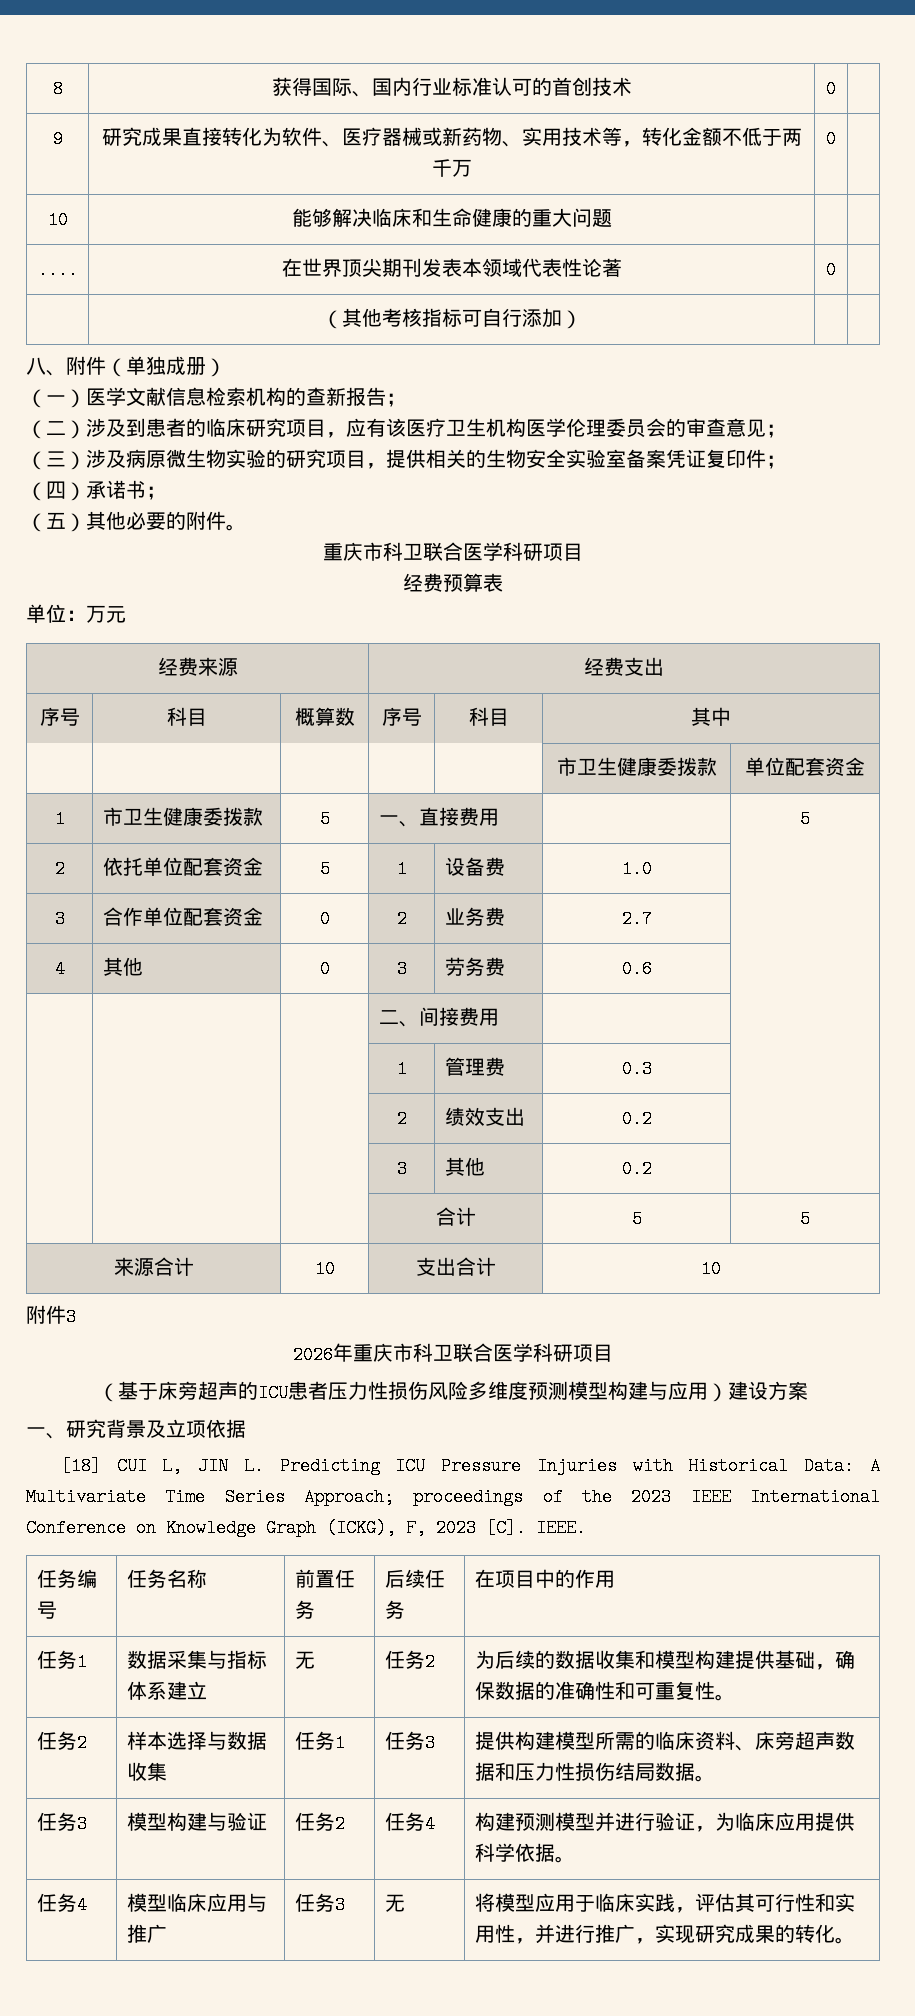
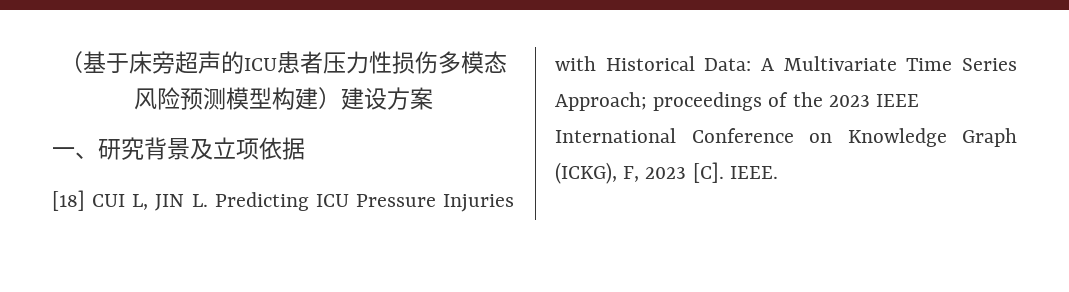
[52,80,63,98] [271,77,632,97] [826,80,836,98] [52,130,63,148] [101,127,802,147] [431,159,472,177] [826,130,836,148] [47,211,68,229] [291,208,612,227] [37,261,78,279] [281,258,622,277] [826,261,836,279] [321,308,582,329] [26,356,226,377] [26,387,406,408] [26,418,786,439] [26,449,786,470] [26,480,166,501] [26,511,246,532] [323,542,583,561] [403,573,503,592] [26,604,126,623] [157,657,238,676] [584,657,664,676] [39,707,80,726] [166,707,207,726] [294,707,355,726] [381,707,422,726] [468,707,509,726] [691,707,731,726] [556,757,717,776] [745,757,865,777] [54,810,65,828] [102,807,263,826] [319,810,330,828] [378,807,499,827] [800,810,810,828] [54,860,65,878] [102,857,263,877] [319,860,330,878] [396,860,407,878] [444,857,505,876] [621,860,652,878] [54,910,65,928] [102,907,263,927] [319,910,330,928] [396,910,407,928] [444,907,505,926] [621,910,652,928] [54,960,65,978] [102,957,143,976] [319,960,330,978] [396,960,407,978] [444,957,505,976] [621,960,652,978] [378,1007,499,1027] [396,1060,407,1078] [444,1057,505,1076] [621,1060,652,1078] [396,1110,407,1128] [444,1107,525,1126] [621,1110,652,1128] [396,1160,407,1178] [444,1157,485,1176] [621,1160,652,1178] [435,1207,476,1226] [631,1210,642,1228] [800,1210,810,1228] [113,1257,194,1276] [314,1260,335,1278] [415,1257,496,1276] [701,1260,721,1278] [26,1305,76,1326] [293,1343,613,1364] 8 | 获得国际、国内行业标准认可的首创技术 | 0 | // 9 | 研究成果直接转化为软件、医疗器械或新药物、实用技术等，转化金额不低于两千万 | 0 | // 10 | 能够解决临床和生命健康的重大问题 | | // .... | 在世界顶尖期刊发表本领域代表性论著 | 0 | // | （其他考核指标可自行添加） | | // 八、附件（单独成册） // （一）医学文献信息检索机构的查新报告； // （二）涉及到患者的临床研究项目，应有该医疗卫生机构医学伦理委员会的审查意见； // （三）涉及病原微生物实验的研究项目，提供相关的生物安全实验室备案凭证复印件； // （四）承诺书； // （五）其他必要的附件。 // 重庆市科卫联合医学科研项目 // 经费预算表 // 单位：万元 // 经费来源 | 经费支出 // 序号 | 科目 | 概算数 | 序号 | 科目 | 其中 // | | | | | 市卫生健康委拨款 | 单位配套资金 // 1 | 市卫生健康委拨款 | 5 | 一、直接费用 | | 5 // 2 | 依托单位配套资金 | 5 | 1 | 设备费 | 1.0 | // 3 | 合作单位配套资金 | 0 | 2 | 业务费 | 2.7 | // 4 | 其他 | 0 | 3 | 劳务费 | 0.6 | // | | | 二、间接费用 | | // | | | 1 | 管理费 | 0.3 | // | | | 2 | 绩效支出 | 0.2 | // | | | 3 | 其他 | 0.2 | // | | | 合计 | 5 | 5 // 来源合计 | 10 | 支出合计 | 10 // 附件3 // 2026年重庆市科卫联合医学科研项目 // -> (59, 62) none
[428,1381,528,1400] 风险多维度 -> [437,51,507,74] [133,87,180,110] 多模态风险
[648,1381,708,1400] 与应用 -> (318, 98) none
[36,1569,97,1588] [36,1601,57,1619] [126,1569,207,1588] [294,1569,355,1588] [294,1600,315,1619] [384,1569,445,1588] [384,1600,405,1619] [474,1569,615,1588] [36,1650,87,1671] [126,1650,267,1669] [126,1681,207,1700] [294,1651,315,1669] [384,1650,435,1671] [474,1650,855,1670] [474,1681,735,1701] [36,1731,87,1752] [126,1731,267,1750] [126,1762,167,1781] [294,1731,345,1752] [384,1731,435,1752] [474,1731,855,1751] [474,1762,715,1782] [36,1812,87,1833] [126,1812,267,1831] [294,1812,345,1833] [384,1812,435,1833] [474,1812,855,1832] [474,1843,575,1863] [36,1893,87,1914] [126,1893,267,1912] [126,1924,167,1943] [294,1893,345,1914] [384,1894,405,1912] [474,1893,855,1913] [474,1924,855,1944] // 任务编号 | 任务名称 | 前置任务 | 后续任务 | 在项目中的作用 // 任务1 | 数据采集与指标体系建立 | 无 | 任务2 | 为后续的数据收集和模型构建提供基础，确保数据的准确性和可重复性。 // 任务2 | 样本选择与数据收集 | 任务1 | 任务3 | 提供构建模型所需的临床资料、床旁超声数据和压力性损伤结局数据。 // 任务3 | 模型构建与验证 | 任务2 | 任务4 | 构建预测模型并进行验证，为临床应用提供科学依据。 // 任务4 | 模型临床应用与推广 | 任务3 | 无 | 将模型应用于临床实践，评估其可行性和实用性，并进行推广，实现研究成果的转化。 -> (778, 172) none

